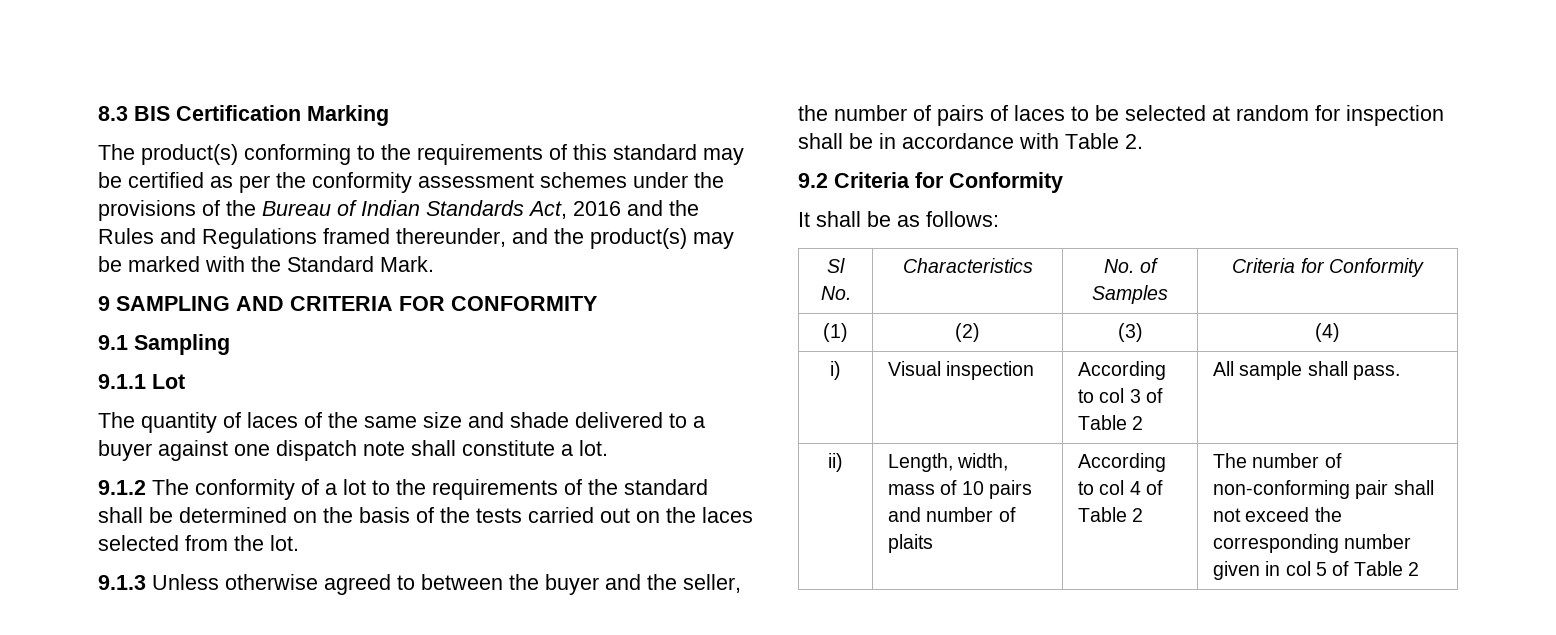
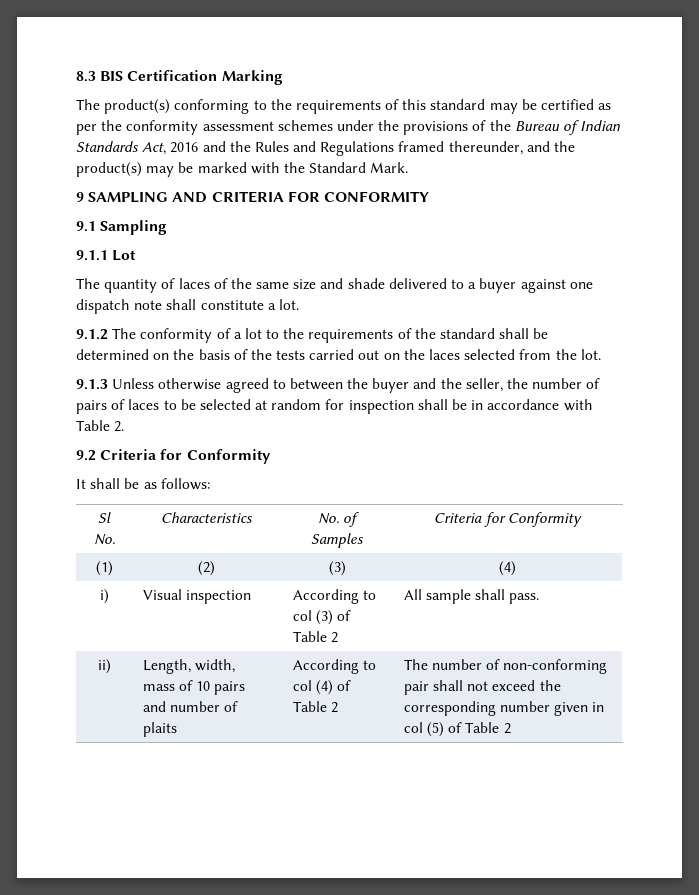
[1129,389,1141,403] 3 -> [315,610,333,625] (3)
[1129,481,1141,495] 4 -> [315,680,333,695] (4)
[1316,562,1328,576] 5 -> [426,722,444,737] (5)

